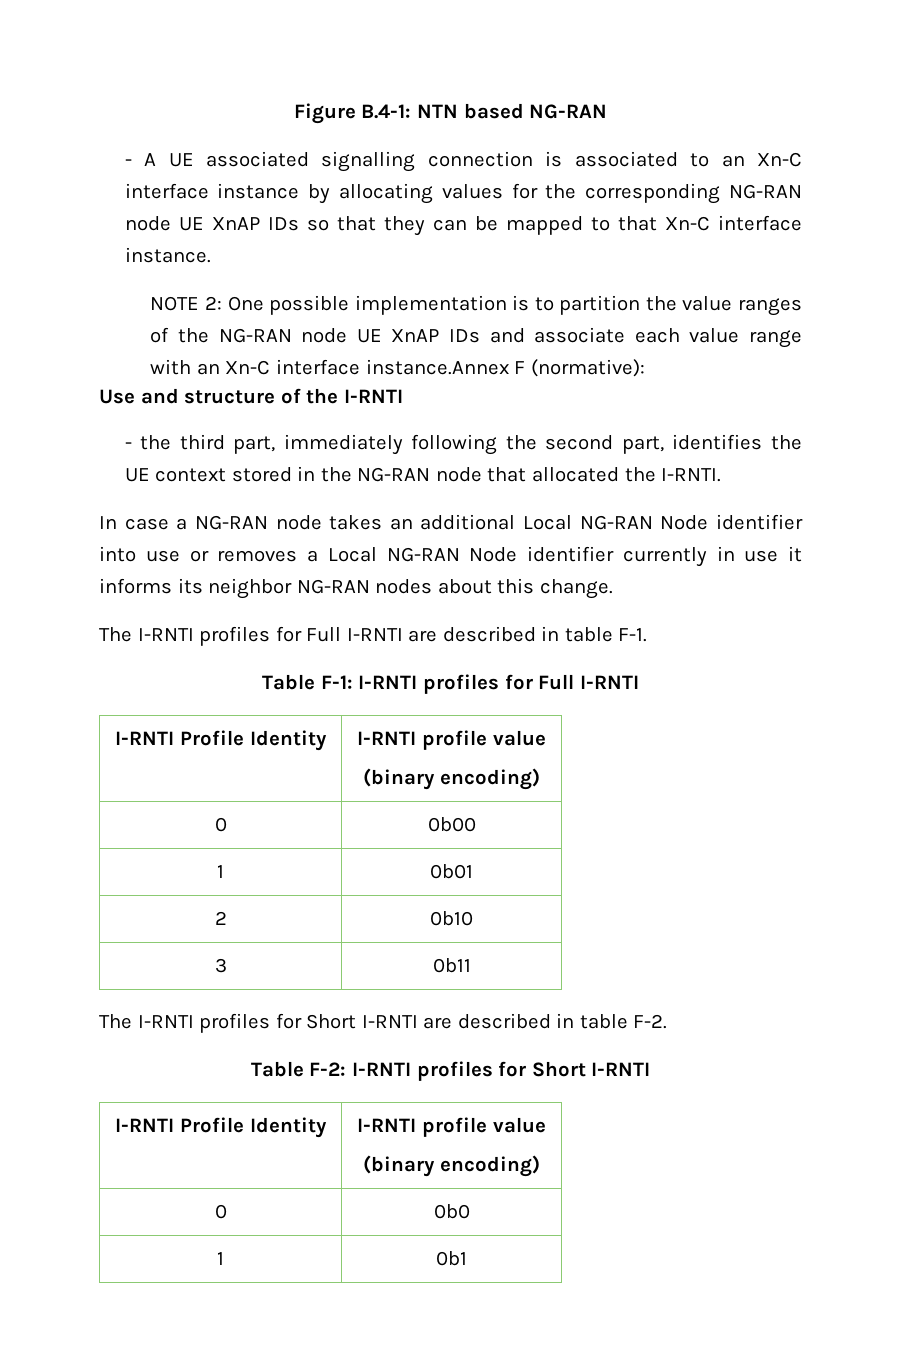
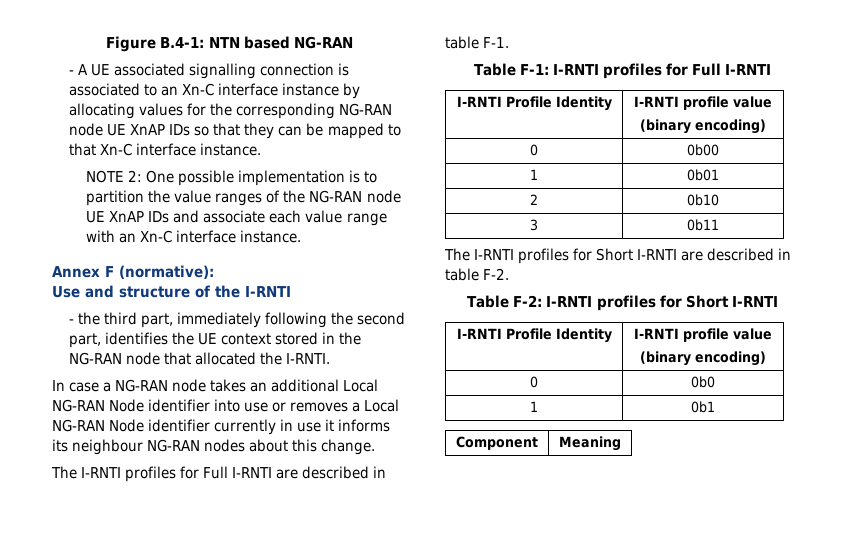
[365,359,509,375] instance.Annex -> [240,230,302,243] [52,266,100,278] instance. // Annex
[208,578,293,599] neighbor -> [72,439,144,455] neighbour
(467, 1258) none -> [456,436,538,450] [559,436,621,451] // Component | Meaning

